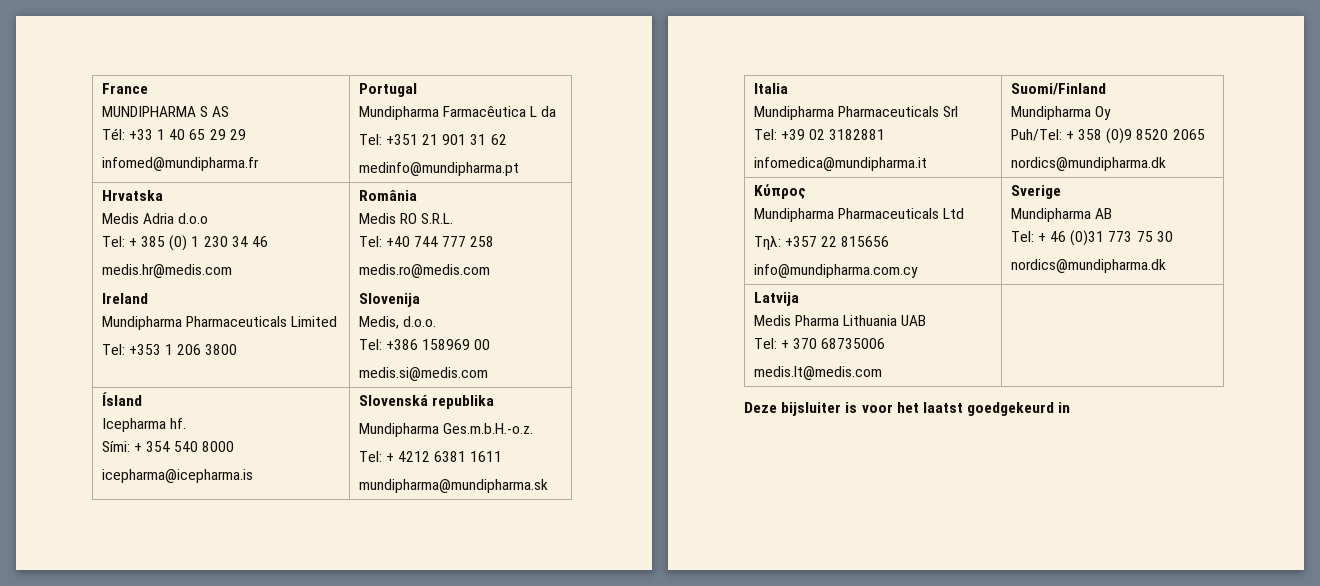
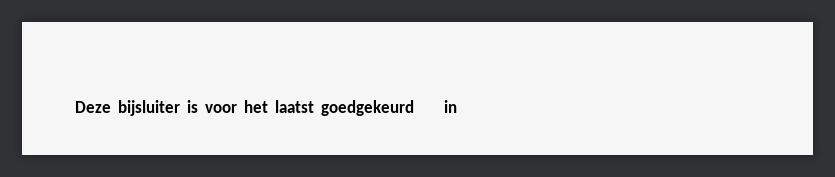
[101,83,148,94] [101,106,229,117] [101,128,246,140] [101,157,259,171] [358,83,417,97] [358,106,557,120] [358,134,507,145] [358,162,519,176] [101,190,163,201] [101,213,208,224] [101,235,268,251] [101,264,232,278] [101,293,148,304] [101,316,337,330] [101,344,238,355] [358,190,417,201] [358,213,453,224] [358,236,495,247] [358,264,490,278] [358,293,420,307] [358,316,436,329] [358,339,491,350] [358,367,488,381] [101,392,142,406] [101,418,186,432] [101,441,235,452] [101,469,253,483] [358,395,494,409] [358,423,533,437] [358,451,503,462] [358,479,548,493] [753,83,788,94] [753,106,958,120] [753,129,886,140] [753,157,927,171] [1010,83,1106,95] [1010,106,1111,120] [1010,128,1205,144] [1010,157,1166,171] [753,184,806,199] [753,208,964,222] [753,236,890,250] [753,264,918,278] [1010,185,1061,199] [1010,208,1112,222] [1010,230,1173,246] [1010,259,1166,273] [753,292,799,306] [753,315,927,326] [753,338,886,349] [753,366,882,380] France // MUNDIPHARMA S AS // Tél: +33 1 40 65 29 29 // infomed@mundipharma.fr | Portugal // Mundipharma Farmacêutica L da // Tel: +351 21 901 31 62 // medinfo@mundipharma.pt // Hrvatska // Medis Adria d.o.o // Tel: + 385 (0) 1 230 34 46 // medis.hr@medis.com // Ireland // Mundipharma Pharmaceuticals Limited // Tel: +353 1 206 3800 | România // Medis RO S.R.L. // Tel: +40 744 777 258 // medis.ro@medis.com // Slovenija // Medis, d.o.o. // Tel: +386 158969 00 // medis.si@medis.com // Ísland // Icepharma hf. // Sími: + 354 540 8000 // icepharma@icepharma.is | Slovenská republika // Mundipharma Ges.m.b.H.-o.z. // Tel: + 4212 6381 1611 // mundipharma@mundipharma.sk // Italia // Mundipharma Pharmaceuticals Srl // Tel: +39 02 3182881 // infomedica@mundipharma.it | Suomi/Finland // Mundipharma Oy // Puh/Tel: + 358 (0)9 8520 2065 // nordics@mundipharma.dk // Κύπρος // Mundipharma Pharmaceuticals Ltd // Τηλ: +357 22 815656 // info@mundipharma.com.cy | Sverige // Mundipharma AB // Tel: + 46 (0)31 773 75 30 // nordics@mundipharma.dk // Latvija // Medis Pharma Lithuania UAB // Tel: + 370 68735006 // medis.lt@medis.com | // -> (75, 107) none

